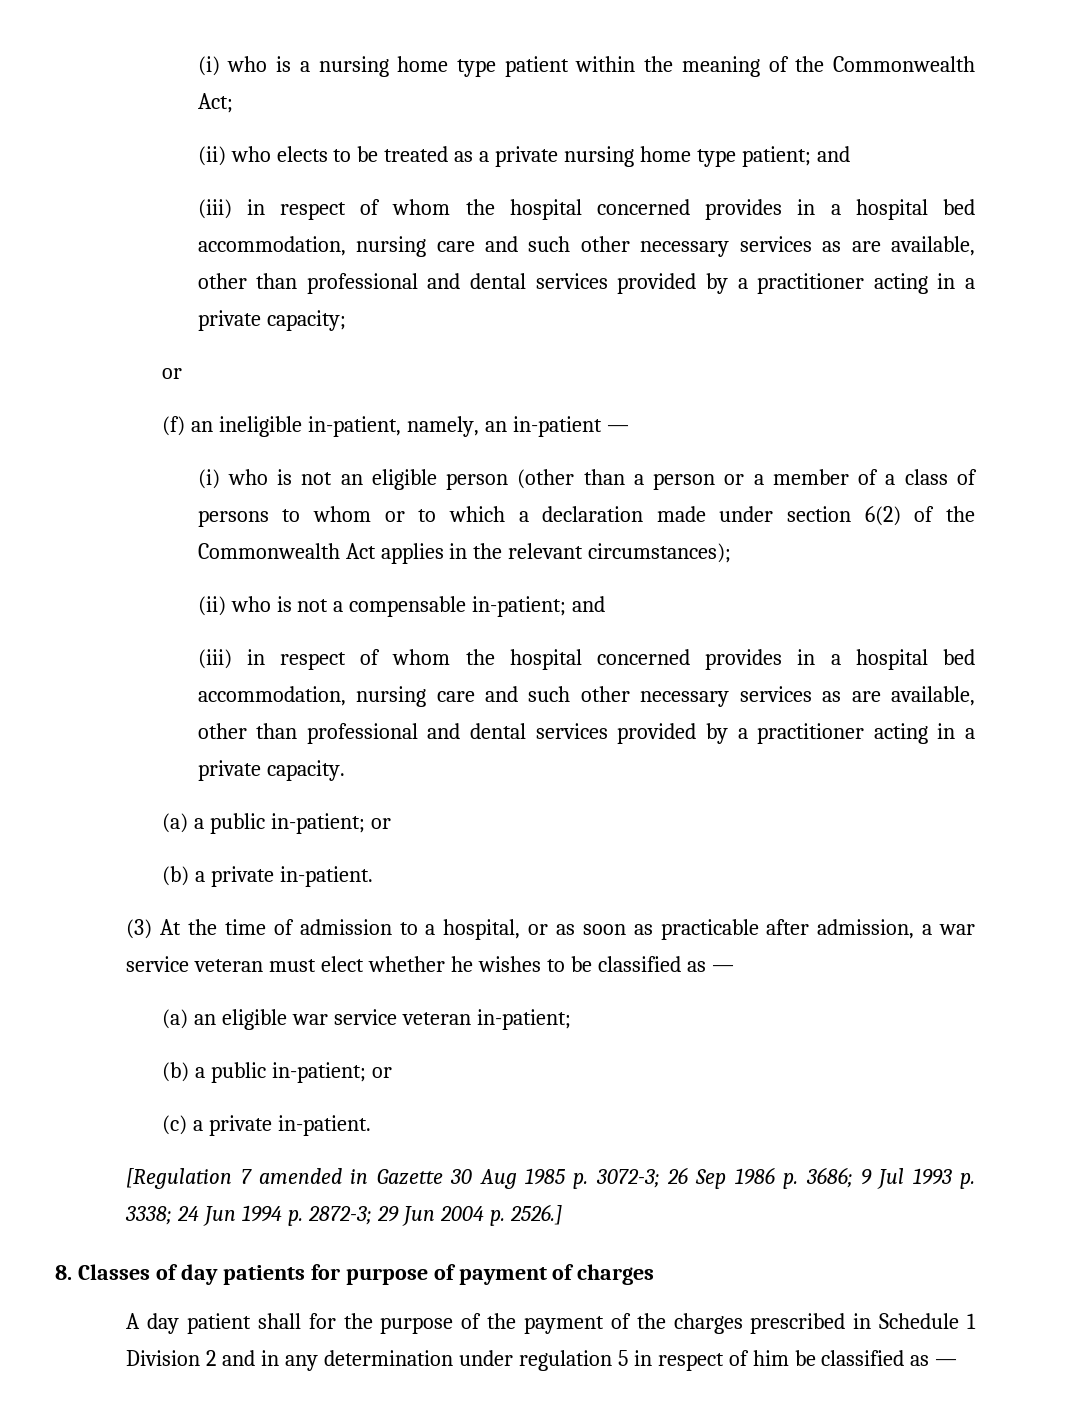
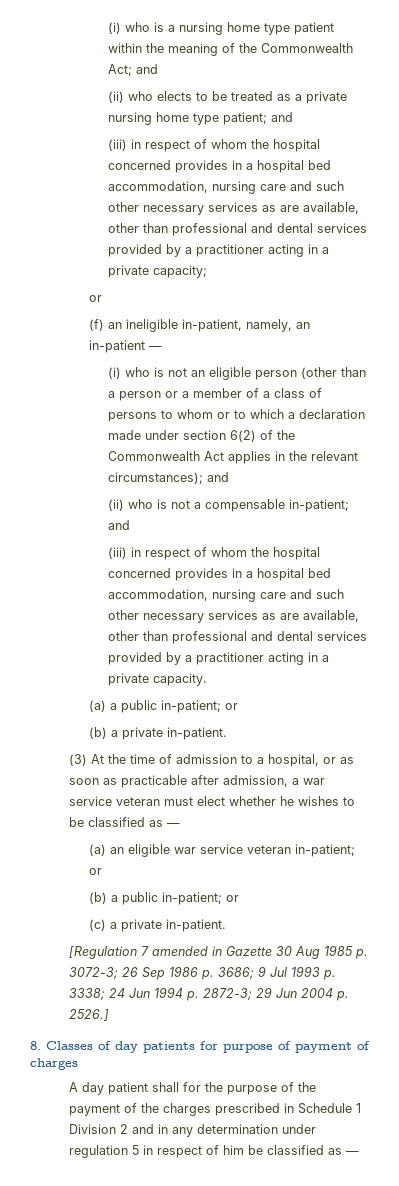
(233, 103) none -> [136,64,159,74] and
(732, 553) none -> [207,472,230,482] and
(571, 1019) none -> [88,868,102,875] or

